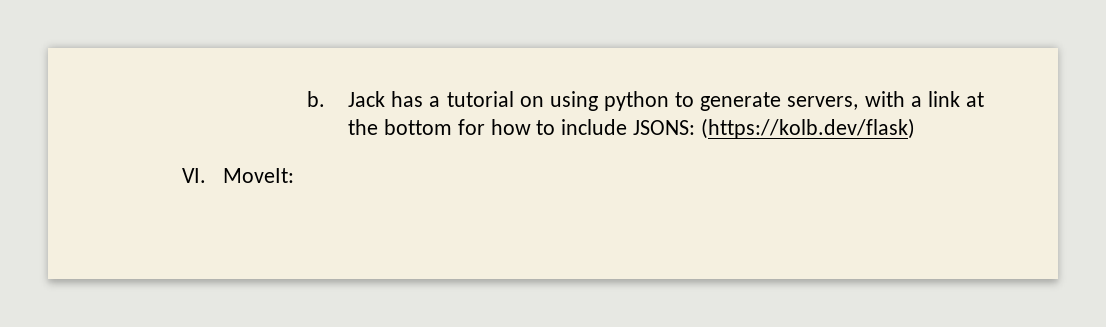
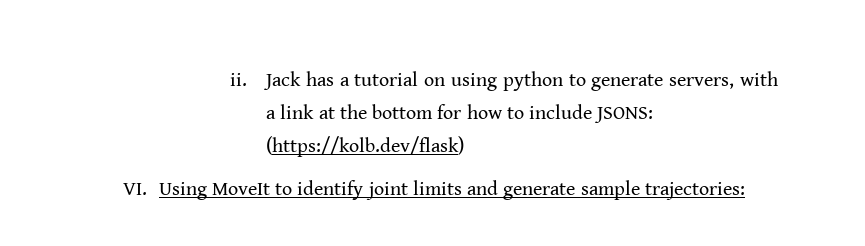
[306,91,325,107] b. -> [230,73,248,86] ii.
[223,168,295,183] MoveIt: -> [158,180,745,200] Using MoveIt to identify joint limits and generate sample trajectories:

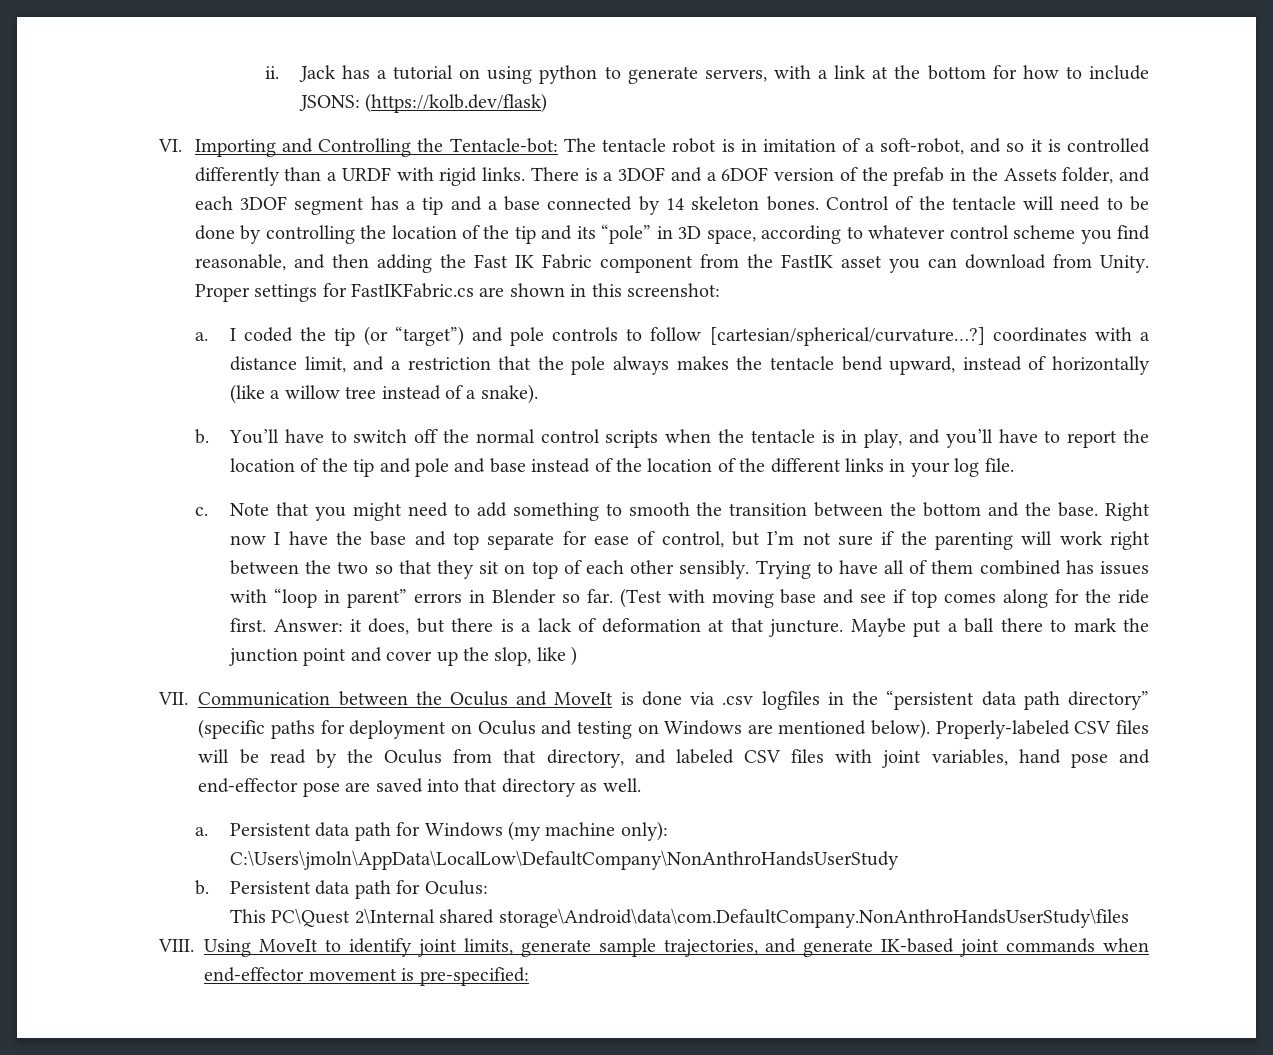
(147, 189) none -> [194,138,1151,157] [194,167,1151,186] [194,196,1149,215] [194,224,1150,244] [194,254,1149,273] [194,283,720,302] [194,326,1150,346] [230,356,1150,375] [230,384,538,404] [194,429,1149,448] [230,458,1014,477] [194,502,1150,521] [230,531,1151,550] [230,560,1149,579] [230,588,1150,608] [230,618,1150,637] [229,646,578,666] [158,690,1150,710] [198,719,1150,739] [198,749,1151,768] [198,778,641,797] [194,821,668,841] [230,850,900,870] [194,880,488,899] [230,908,1129,928] [158,939,195,952] Importing and Controlling the Tentacle-bot: The tentacle robot is in imitation of a soft-robot, and so it is controlled differently than a URDF with rigid links. There is a 3DOF and a 6DOF version of the prefab in the Assets folder, and each 3DOF segment has a tip and a base connected by 14 skeleton bones. Control of the tentacle will need to be done by controlling the location of the tip and its “pole” in 3D space, according to whatever control scheme you find reasonable, and then adding the Fast IK Fabric component from the FastIK asset you can download from Unity. Proper settings for FastIKFabric.cs are shown in this screenshot: // a. I coded the tip (or “target”) and pole controls to follow [cartesian/spherical/curvature…?] coordinates with a distance limit, and a restriction that the pole always makes the tentacle bend upward, instead of horizontally (like a willow tree instead of a snake). // b. You’ll have to switch off the normal control scripts when the tentacle is in play, and you’ll have to report the location of the tip and pole and base instead of the location of the different links in your log file. // c. Note that you might need to add something to smooth the transition between the bottom and the base. Right now I have the base and top separate for ease of control, but I’m not sure if the parenting will work right between the two so that they sit on top of each other sensibly. Trying to have all of them combined has issues with “loop in parent” errors in Blender so far. (Test with moving base and see if top comes along for the ride first. Answer: it does, but there is a lack of deformation at that juncture. Maybe put a ball there to mark the junction point and cover up the slop, like ) // VII. Communication between the Oculus and MoveIt is done via .csv logfiles in the “persistent data path directory” (specific paths for deployment on Oculus and testing on Windows are mentioned below). Properly-labeled CSV files will be read by the Oculus from that directory, and labeled CSV files with joint variables, hand pose and end-effector pose are saved into that directory as well. // a. Persistent data path for Windows (my machine only): C:\Users\jmoln\AppData\LocalLow\DefaultCompany\NonAnthroHandsUserStudy // b. Persistent data path for Oculus: // This PC\Quest 2\Internal shared storage\Android\data\com.DefaultCompany.NonAnthroHandsUserStudy\files // VIII.
[412,180,745,200] limits and generate sample trajectories: -> [463,938,1150,957] [204,967,529,986] limits, generate sample trajectories, and generate IK-based joint commands when end-effector movement is pre-specified:

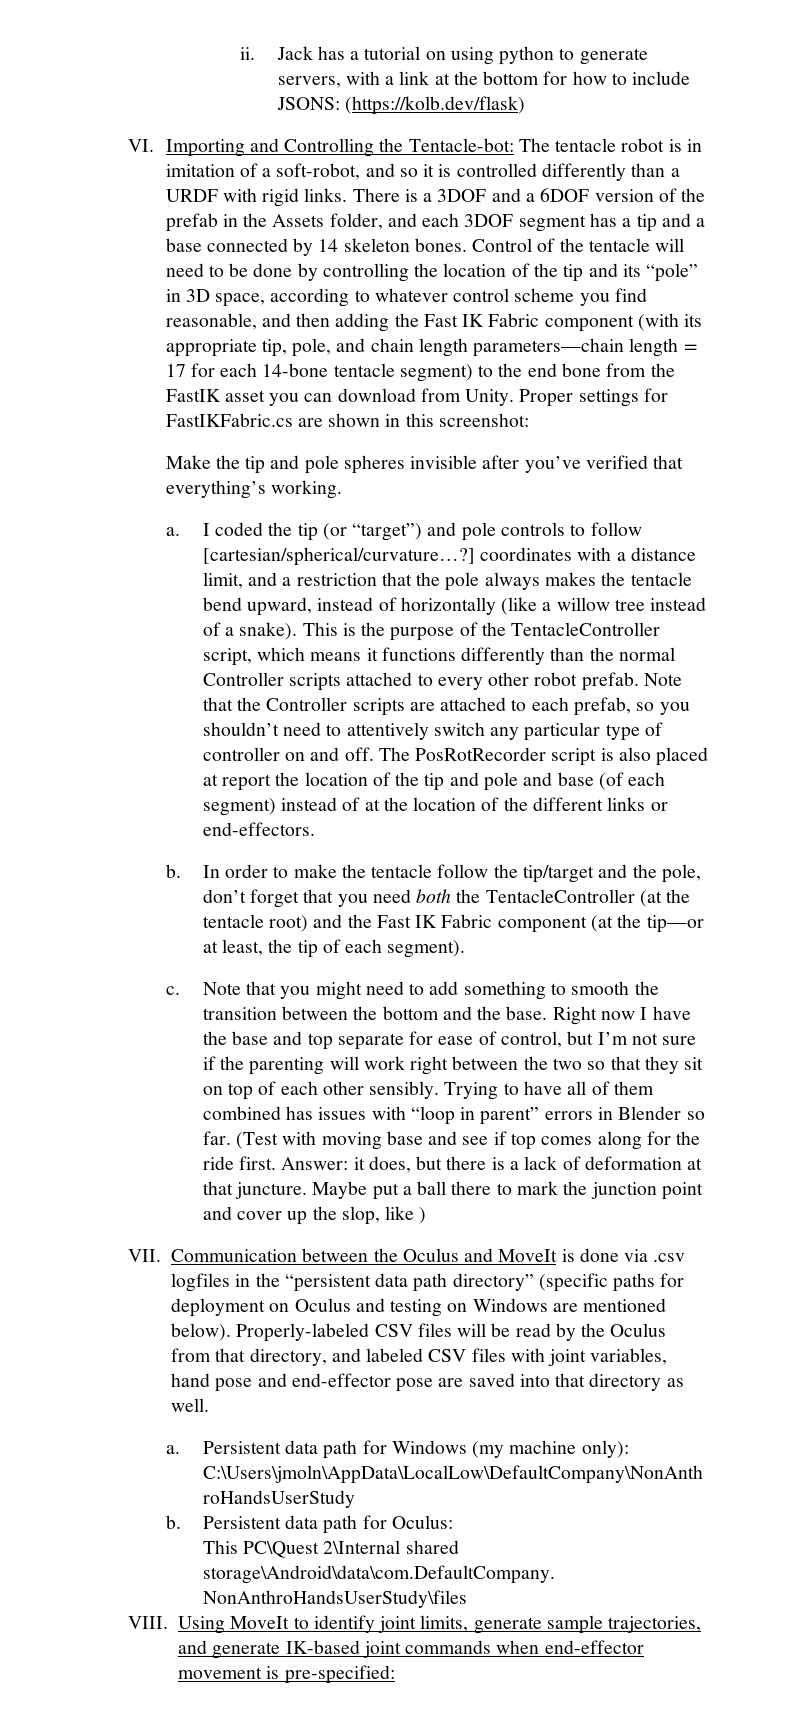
(693, 264) none -> [637,313,703,331] [165,338,697,357] [165,363,601,382] (with its appropriate tip, pole, and chain length parameters—chain length = 17 for each 14-bone tentacle segment) to the end bone
(720, 290) none -> [165,455,684,474] [165,480,342,499] // Make the tip and pole spheres invisible after you’ve verified that everything’s working.
[194,429,1061,448] // b. You’ll have to switch off the normal control scripts when the tentacle is in play, and you’ll have to -> [302,622,661,641] [202,647,676,666] [202,672,683,691] [202,697,690,716] [202,722,664,741] [202,747,709,766] [202,774,218,786] This is the purpose of the TentacleController script, which means it functions differently than the normal Controller scripts attached to every other robot prefab. Note that the Controller scripts are attached to each prefab, so you shouldn’t need to attentively switch any particular type of controller on and off. The PosRotRecorder script is also placed at
[531,458,613,473] instead of -> [598,772,666,790] [202,797,380,816] (of each segment) instead of at
[889,458,1014,477] in your log file. -> [650,802,668,811] [202,822,315,836] [165,864,701,883] [202,889,691,908] [202,914,704,933] [202,939,466,958] or end-effectors. // b. In order to make the tentacle follow the tip/target and the pole, don’t forget that you need both the TentacleController (at the tentacle root) and the Fast IK Fabric component (at the tip—or at least, the tip of each segment).

